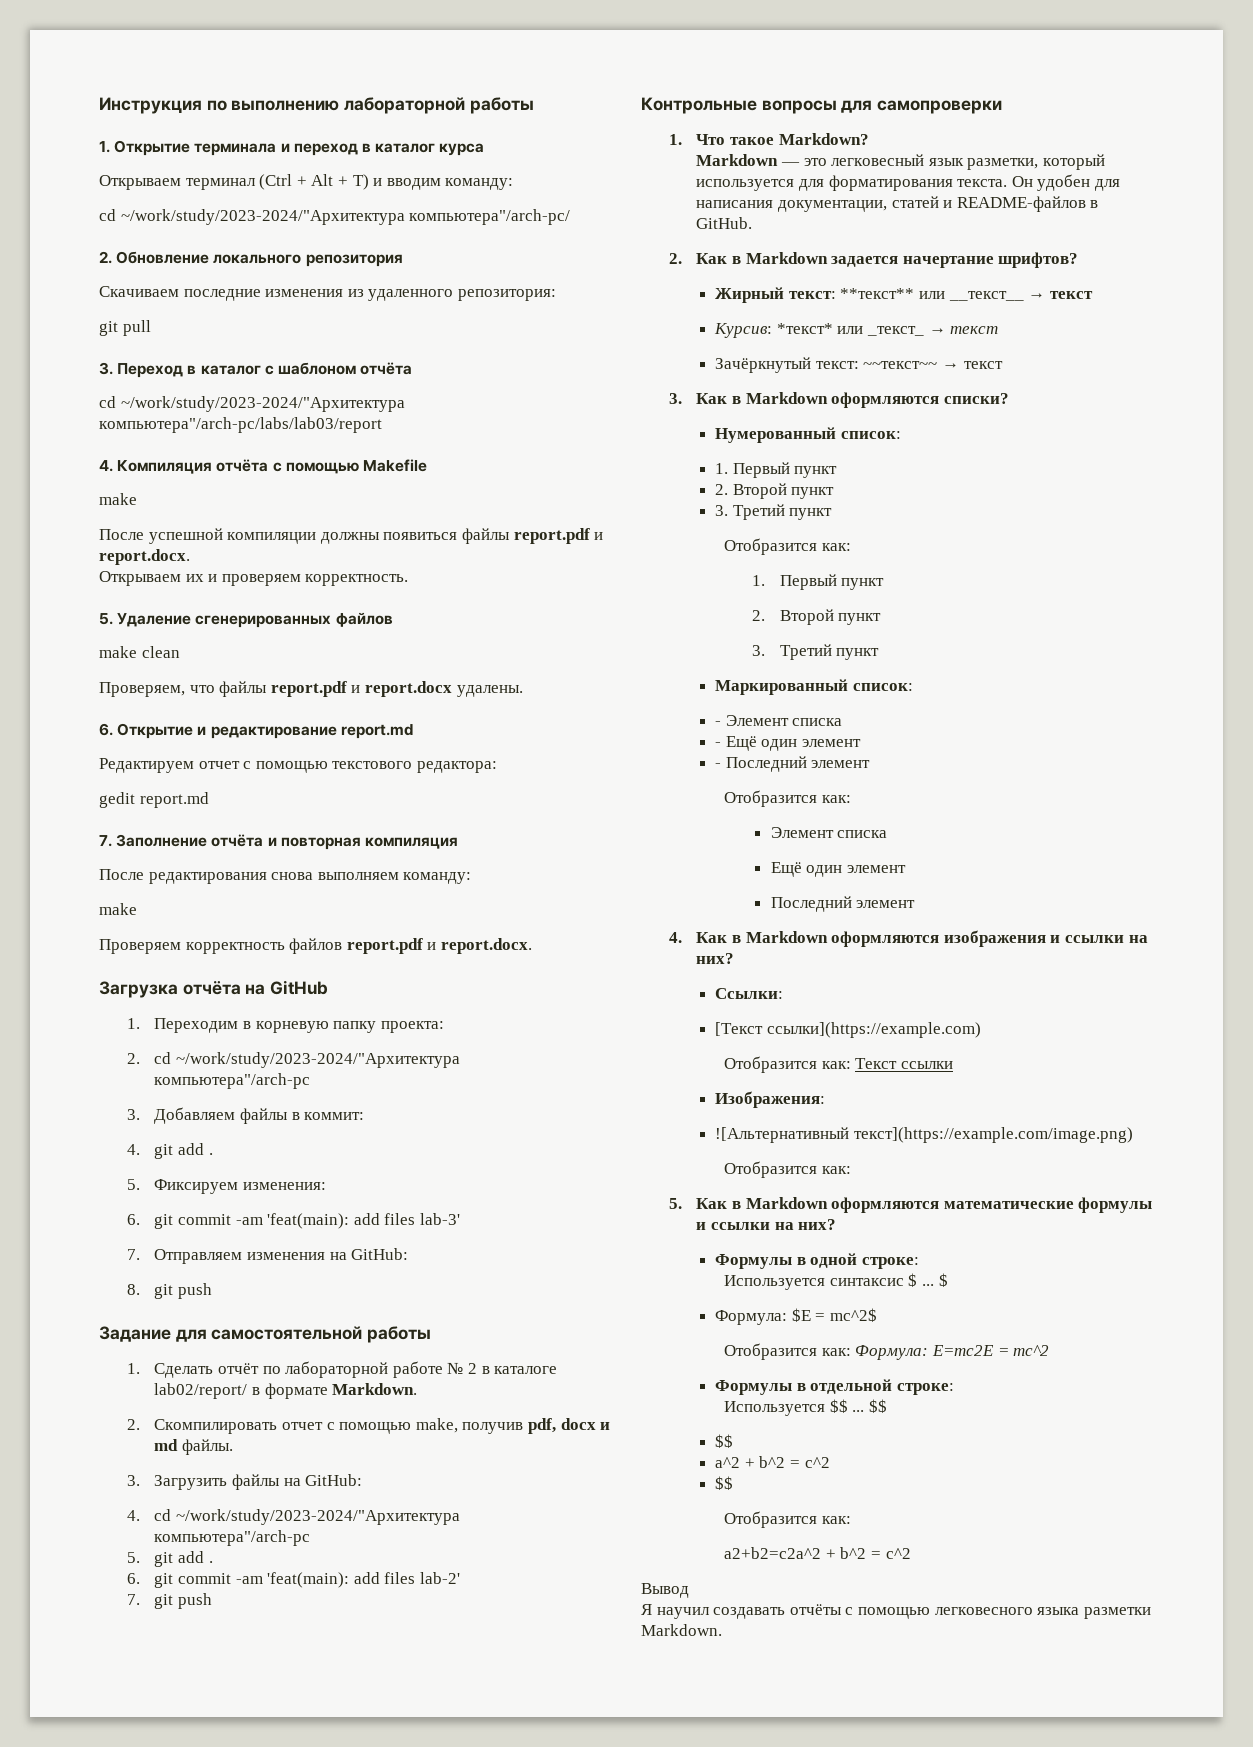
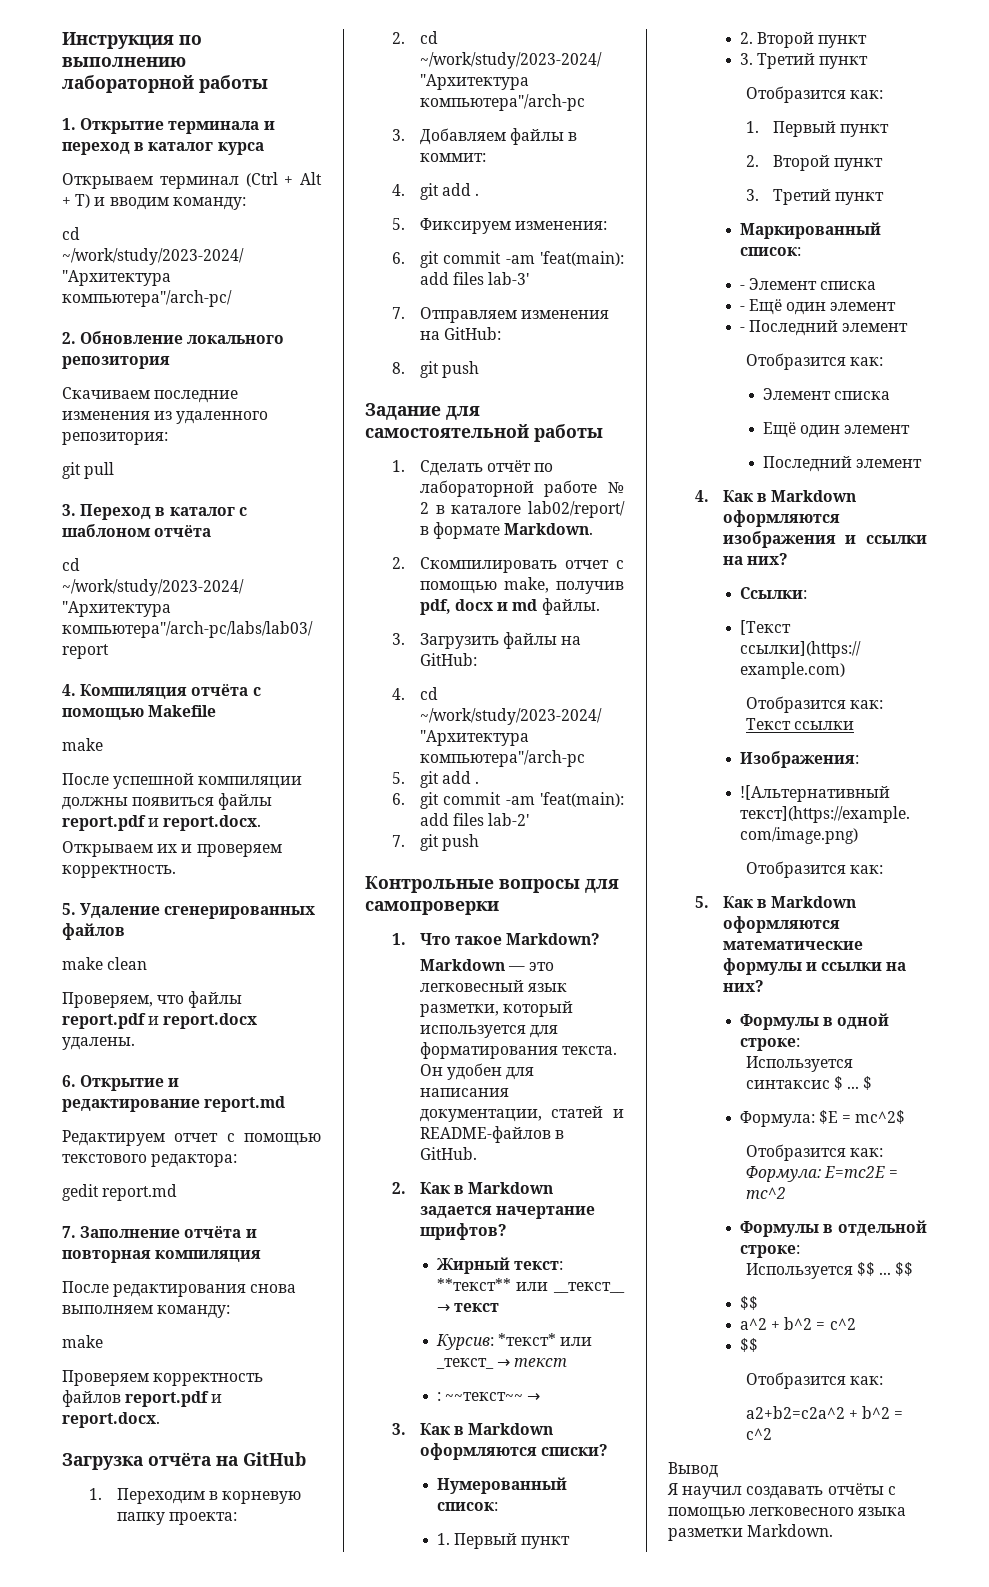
[715,357,859,373] Зачёркнутый текст: -> [436,1392,441,1401] :
[963,361,1003,369] текст -> (541, 1397) none

